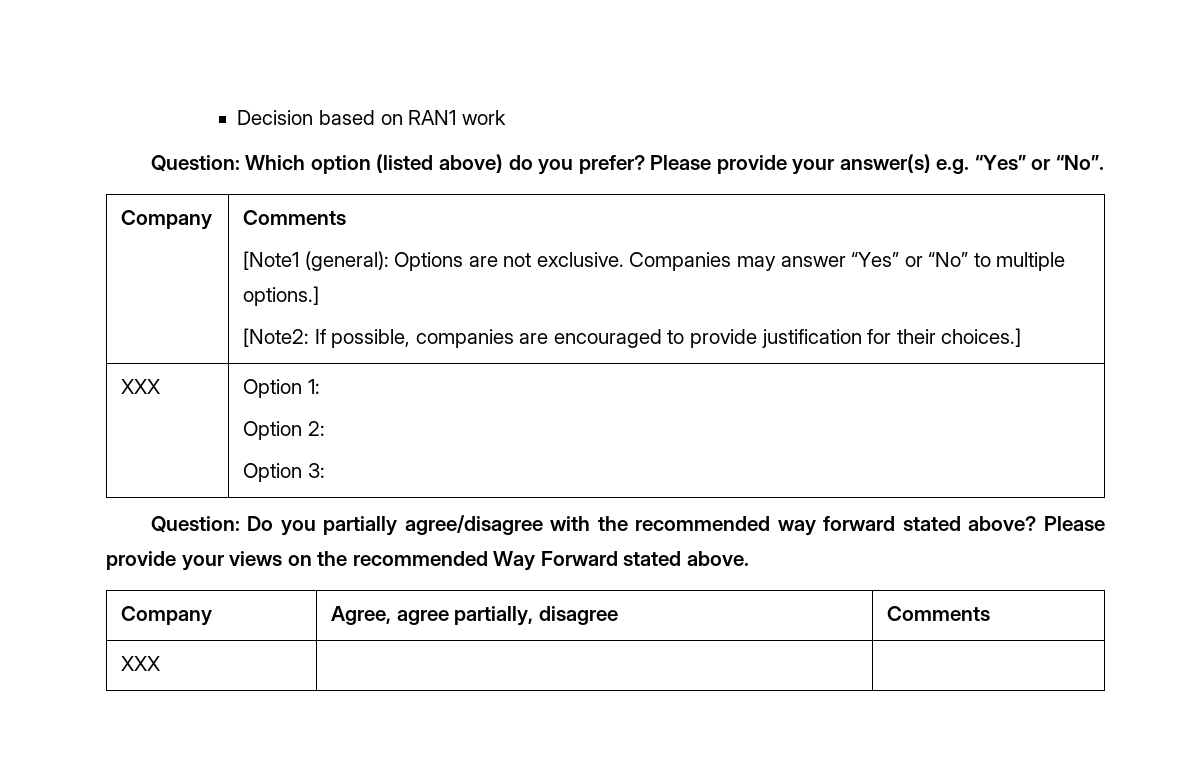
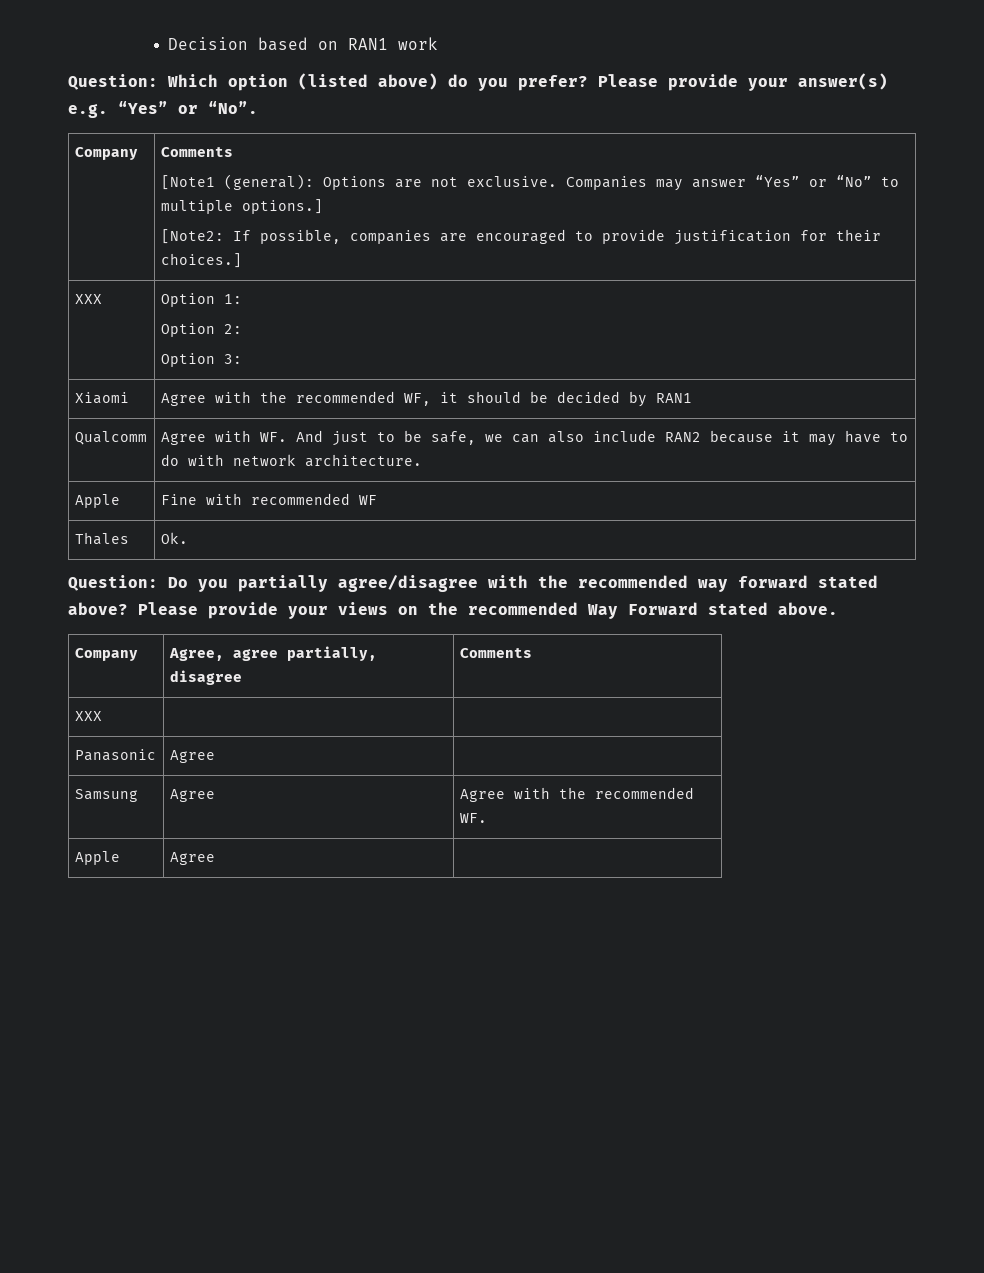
(325, 470) none -> [74,392,129,404] [160,391,692,407] [74,431,147,445] [160,430,908,446] [160,454,422,467] [74,494,120,508] [160,493,377,505] [74,532,129,545] [160,532,188,544] // Xiaomi | Agree with the recommended WF, it should be decided by RAN1 // Qualcomm | Agree with WF. And just to be safe, we can also include RAN2 because it may have to do with network architecture. // Apple | Fine with recommended WF // Thales | Ok.
(161, 663) none -> [74,749,156,761] [169,750,215,763] [74,789,138,802] [169,789,215,802] [459,787,694,802] [459,813,487,823] [74,851,120,865] [169,852,215,865] // Panasonic | Agree | // Samsung | Agree | Agree with the recommended WF. // Apple | Agree |

